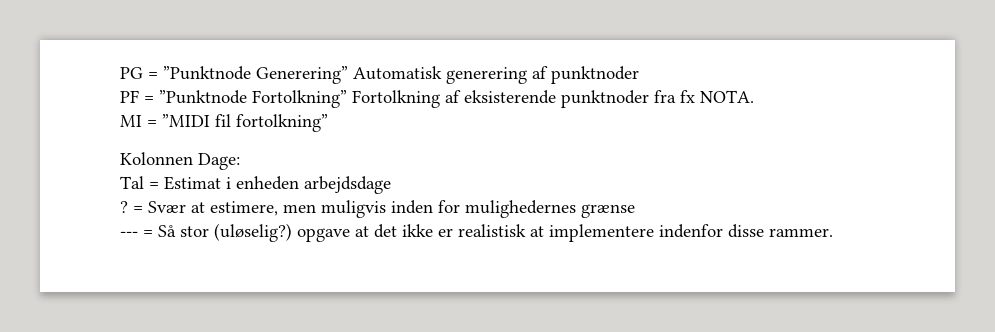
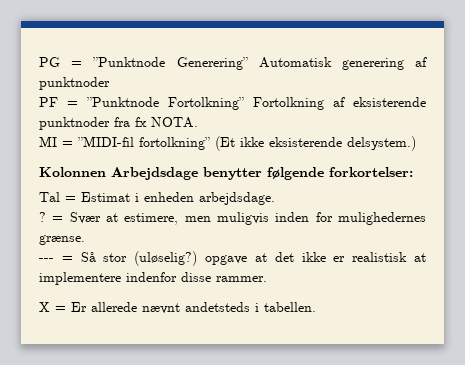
[162,114,231,127] ”MIDI fil -> [78,136,134,147] ”MIDI-fil
[120,152,240,170] // Kolonnen Dage: -> [215,136,416,151] [39,167,413,180] (Et ikke eksisterende delsystem.) // Kolonnen Arbejdsdage benytter følgende forkortelser:
[304,176,391,194] arbejdsdage -> [199,192,275,205] arbejdsdage.
[581,204,635,218] grænse -> [39,235,85,245] grænse.
(833, 232) none -> [39,302,316,314] // X = Er allerede nævnt andetsteds i tabellen.

